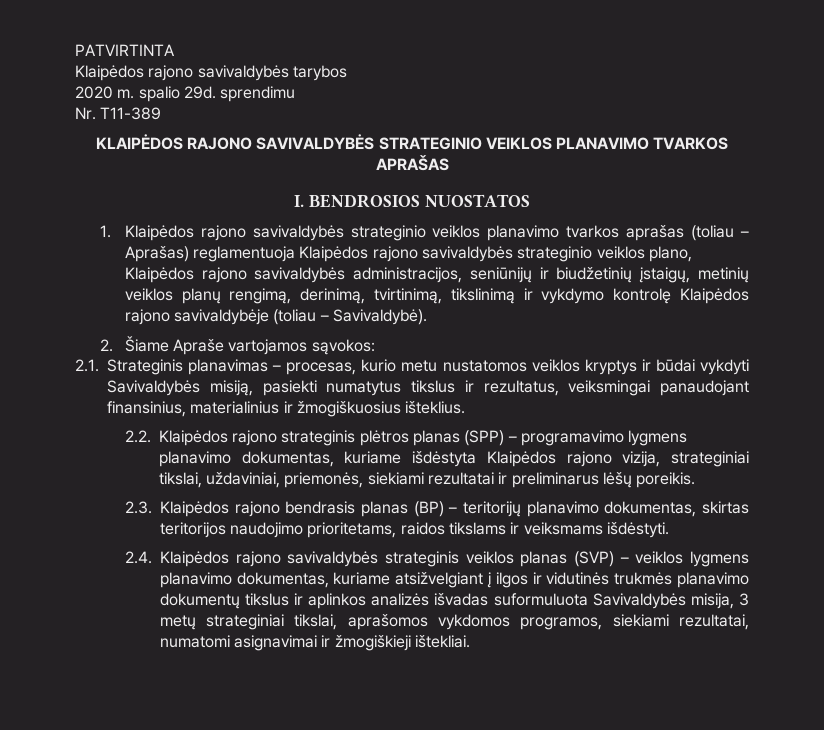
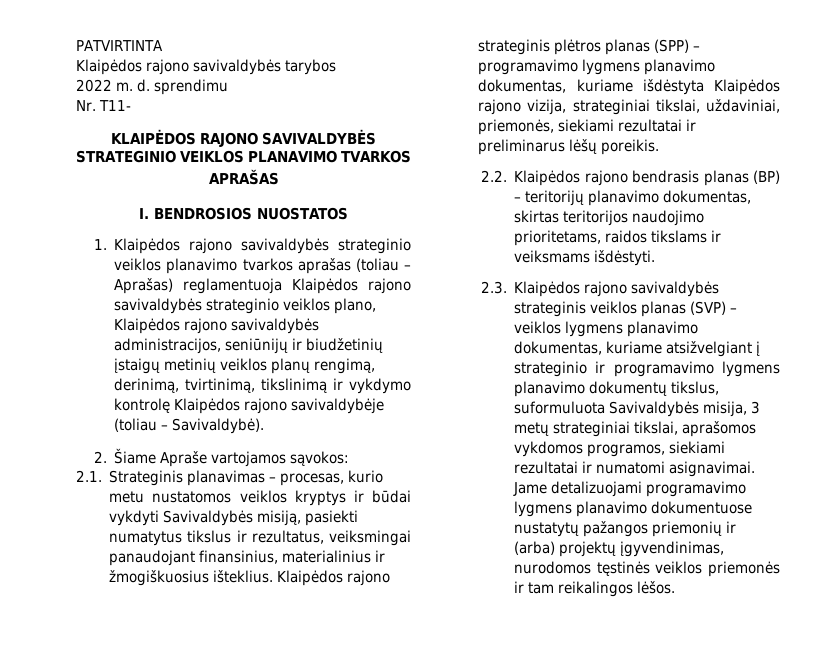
[75,86,216,102] 2020 m. spalio 29d. -> [76,79,150,92] 2022 m. d.
[100,107,162,120] T11-389 -> [98,100,131,111] T11-
[639,267,691,283] įstaigų, -> [114,358,161,374] įstaigų
[124,430,151,443] // 2.2. -> (274, 576) none
[124,501,152,514] 2.3. -> [480,170,507,182] 2.2.
[124,551,152,564] 2.4. -> [480,281,507,294] 2.3.
[495,572,749,588] [159,593,489,609] ilgos ir vidutinės trukmės planavimo dokumentų tikslus ir aplinkos analizės išvadas -> [514,361,780,377] [514,381,720,397] strateginio ir programavimo lygmens planavimo dokumentų tikslus,
[679,614,749,630] [159,635,471,651] rezultatai, numatomi asignavimai ir žmogiškieji ištekliai. -> [514,461,756,477] [513,481,747,497] [514,501,753,517] [514,521,737,537] [514,541,725,557] [514,561,780,577] [514,581,676,597] rezultatai ir numatomi asignavimai. Jame detalizuojami programavimo lygmens planavimo dokumentuose nustatytų pažangos priemonių ir (arba) projektų įgyvendinimas, nurodomos tęstinės veiklos priemonės ir tam reikalingos lėšos.

